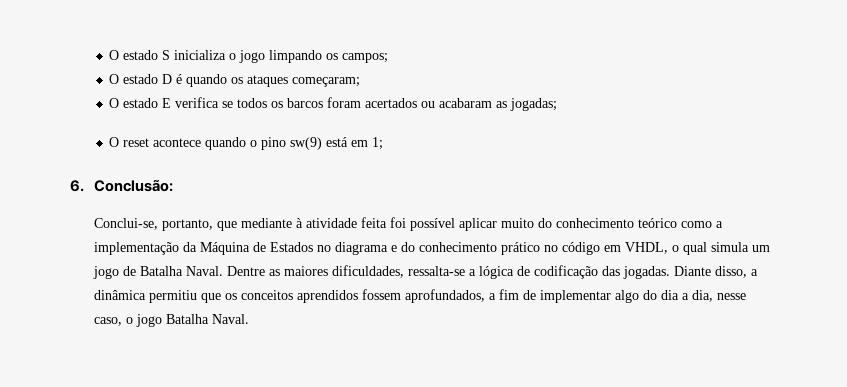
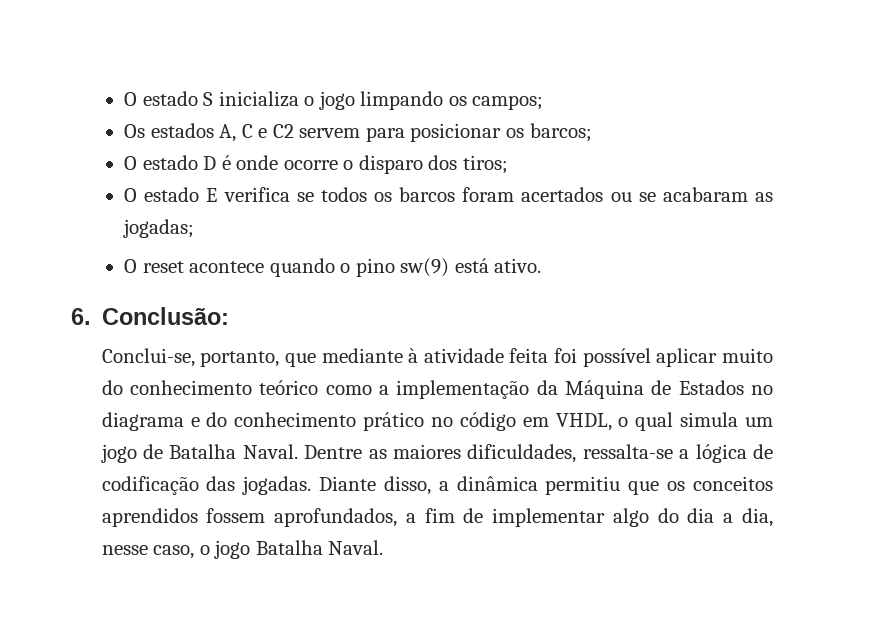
[109,74,361,87] O estado D é quando os ataques começaram; -> [124,123,592,142] [124,155,508,174] Os estados A, C e C2 servem para posicionar os barcos; // O estado D é onde ocorre o disparo dos tiros;
(436, 104) none -> [638,192,656,202] se
[351,137,384,150] em 1; -> [494,258,542,273] ativo.

